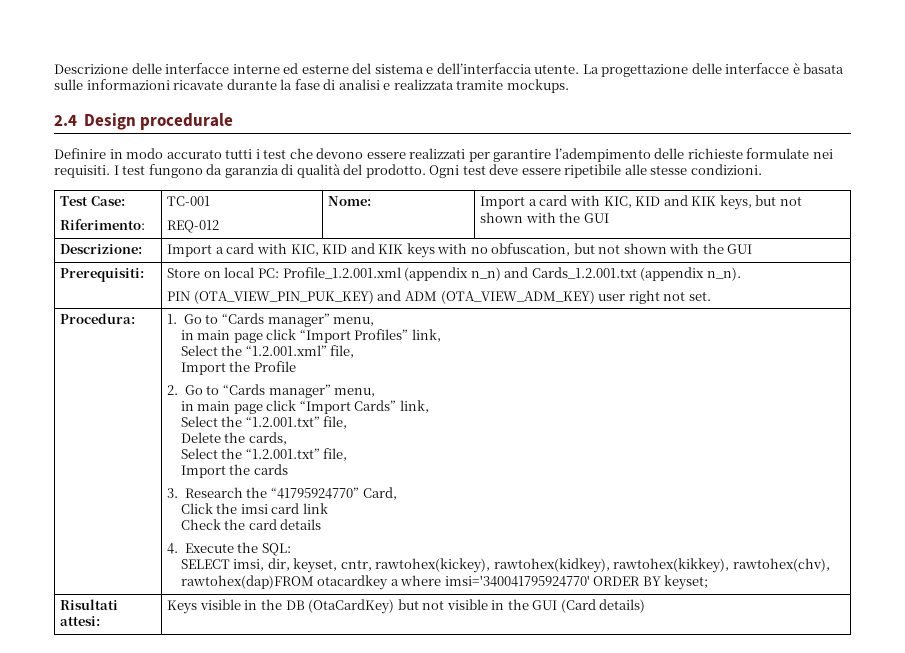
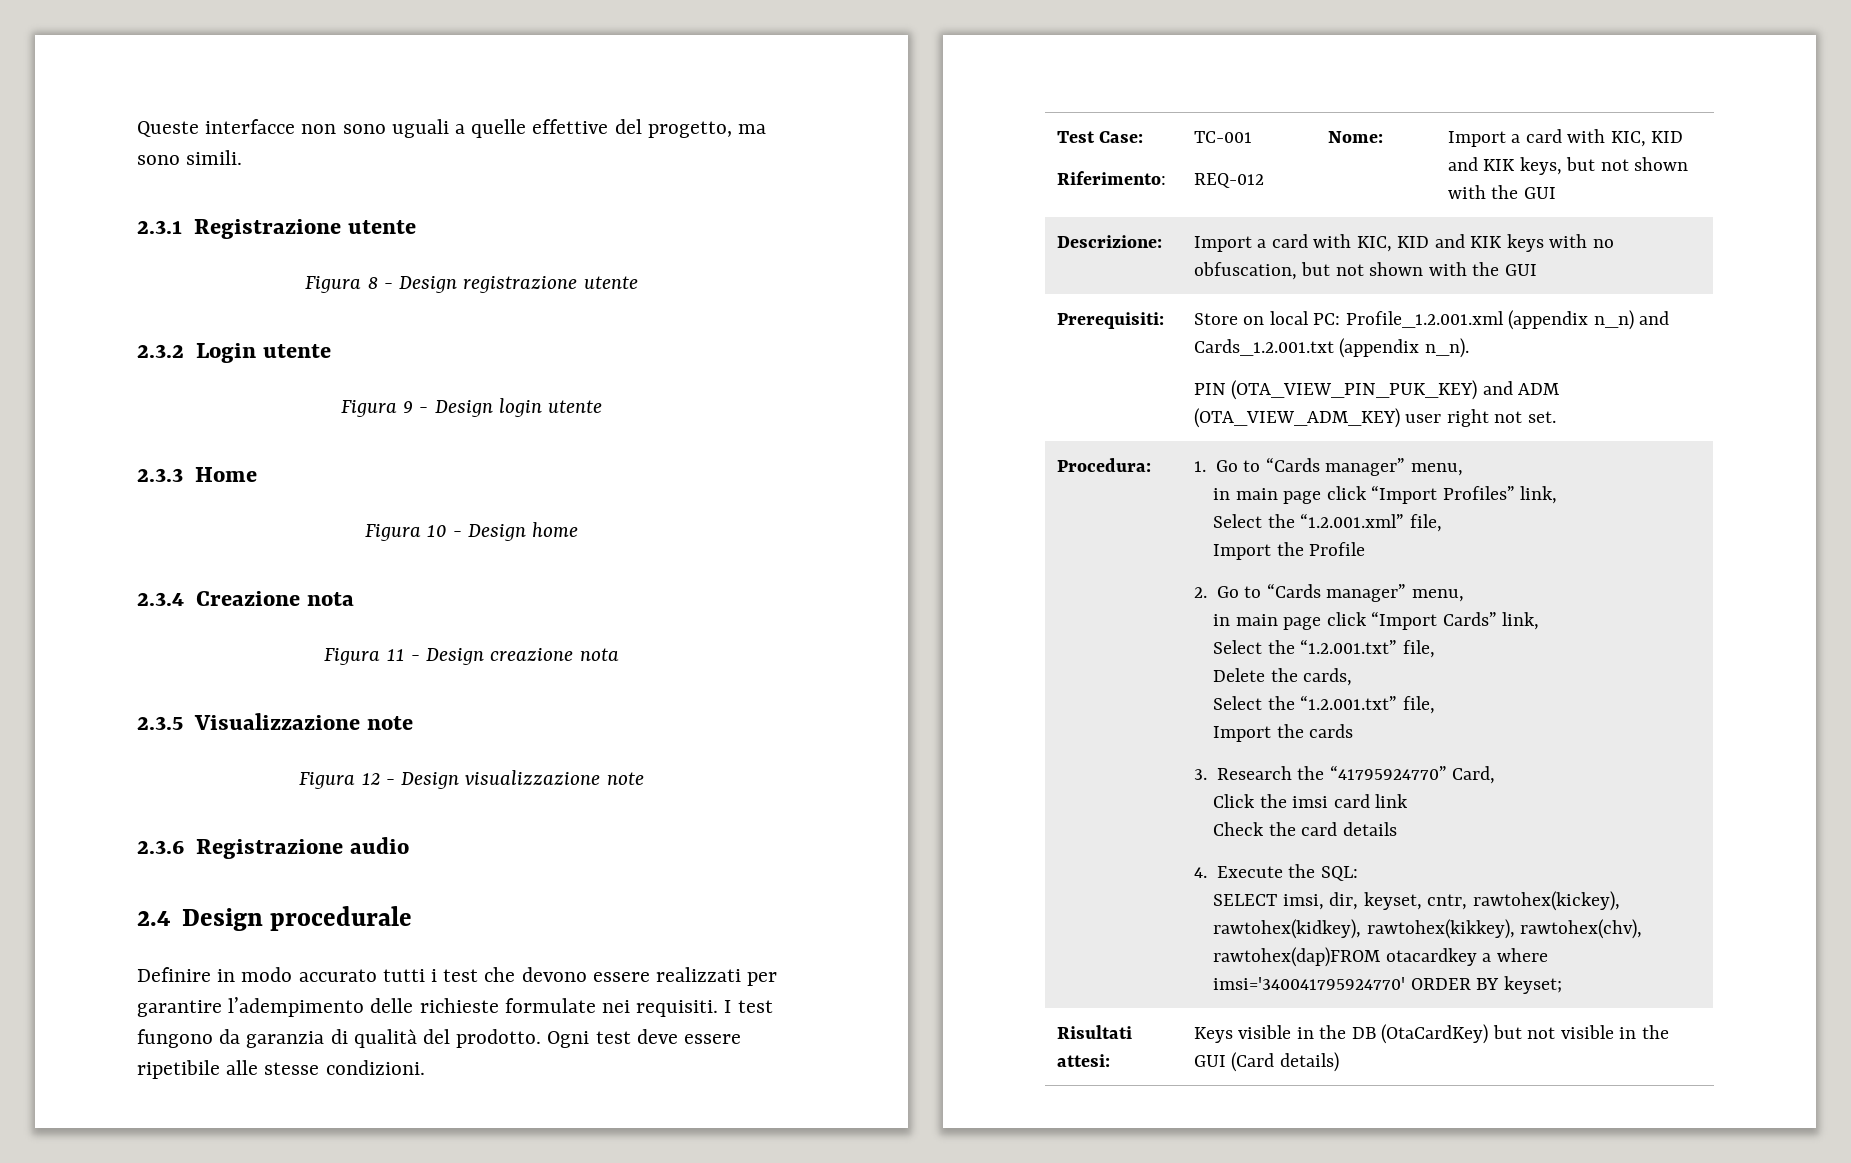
[54,63,845,77] [54,79,569,93] Descrizione delle interfacce interne ed esterne del sistema e dell’interfaccia utente. La progettazione delle interfacce è basata sulle informazioni ricavate durante la fase di analisi e realizzata tramite mockups. -> [137,119,767,138] [137,150,243,165] [137,219,416,239] [305,276,638,293] [137,343,331,363] [340,398,603,417] [137,467,257,482] [365,522,578,541] [137,591,354,606] [324,648,619,665] [137,713,413,730] [299,770,644,789] [137,837,409,859] Queste interfacce non sono uguali a quelle effettive del progetto, ma sono simili. // 2.3.1 Registrazione utente // Figura 8 - Design registrazione utente // 2.3.2 Login utente // Figura 9 - Design login utente // 2.3.3 Home // Figura 10 - Design home // 2.3.4 Creazione nota // Figura 11 - Design creazione nota // 2.3.5 Visualizzazione note // Figura 12 - Design visualizzazione note // 2.3.6 Registrazione audio

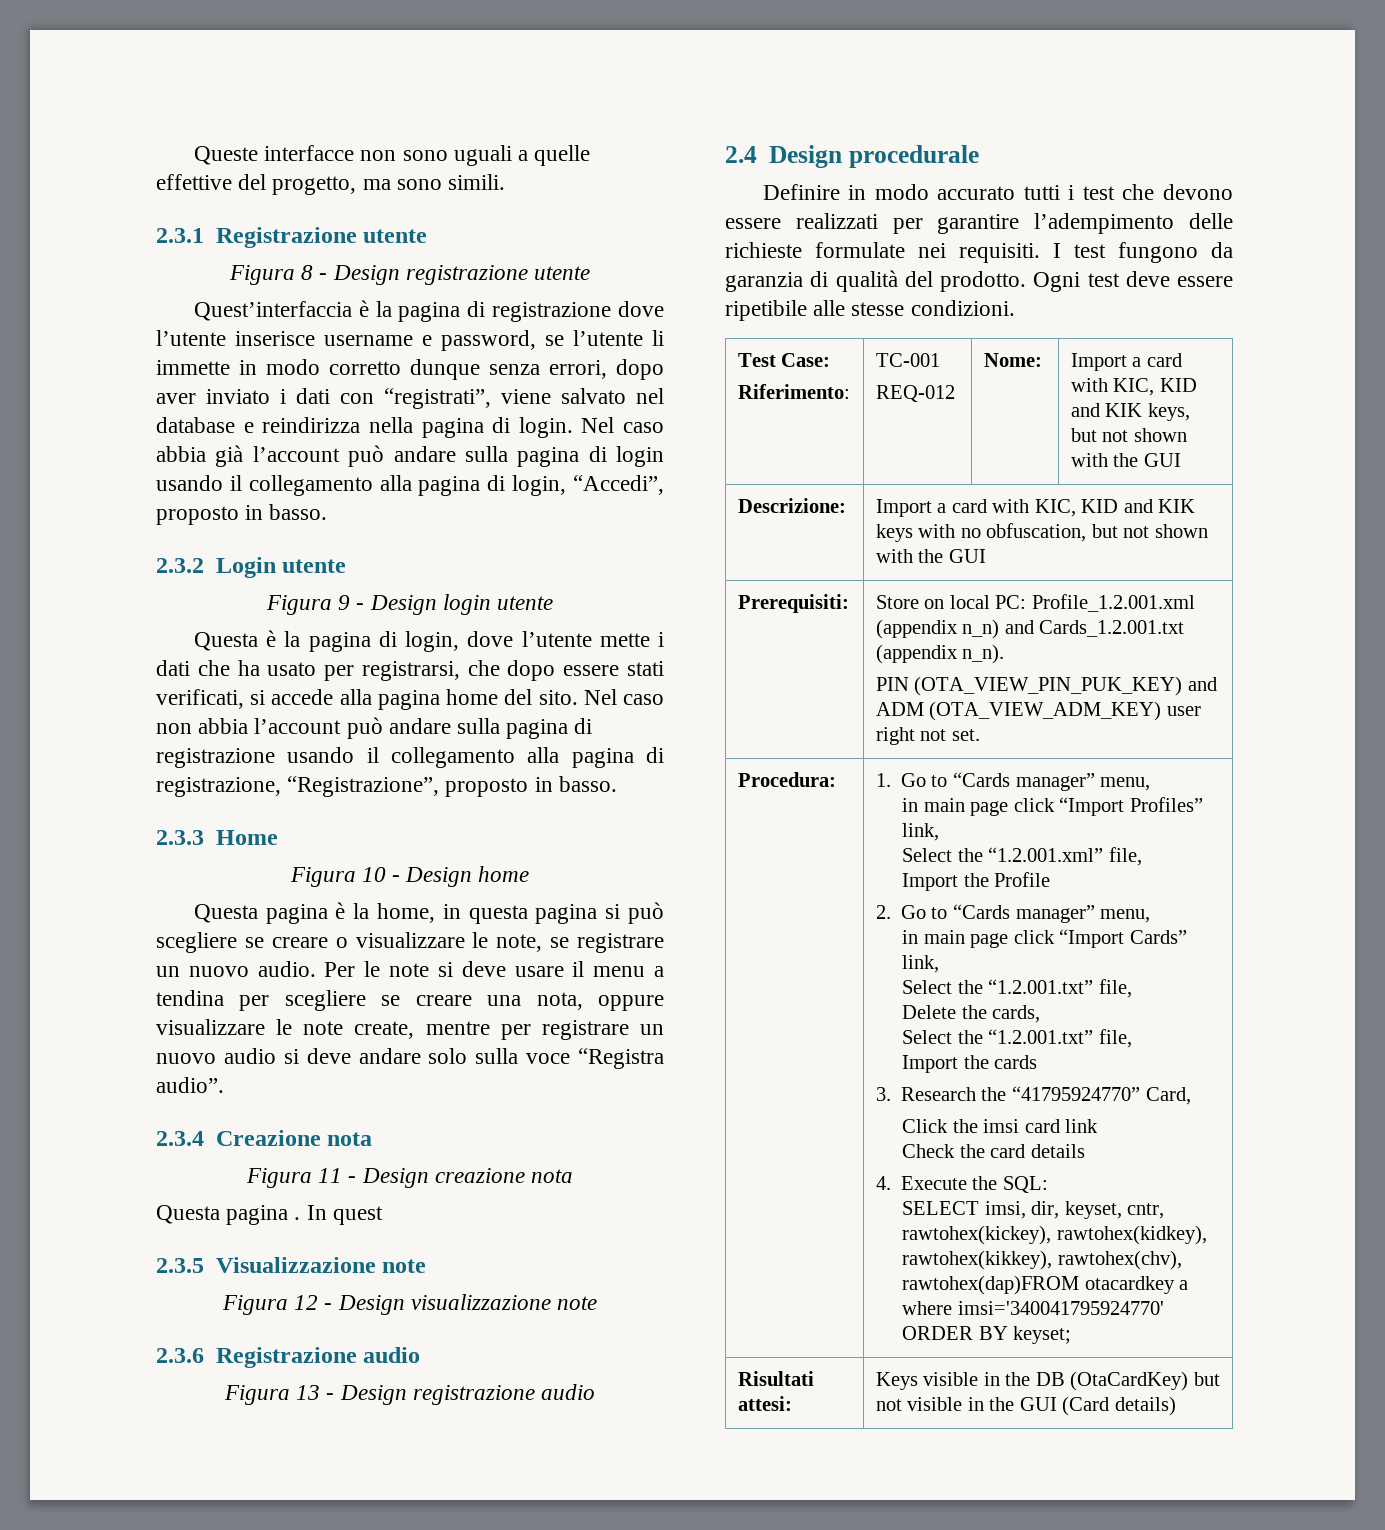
(638, 282) none -> [193,300,664,322] [156,330,664,351] [156,359,664,380] [156,388,664,409] [156,417,664,438] [156,445,664,467] [156,475,664,496] [156,504,328,525] // Quest’interfaccia è la pagina di registrazione dove l’utente inserisce username e password, se l’utente li immette in modo corretto dunque senza errori, dopo aver inviato i dati con “registrati”, viene salvato nel database e reindirizza nella pagina di login. Nel caso abbia già l’account può andare sulla pagina di login usando il collegamento alla pagina di login, “Accedi”, proposto in basso.
(603, 406) none -> [193,630,664,652] [156,660,664,681] [156,689,664,710] [156,717,593,739] [156,747,664,768] [156,776,617,797] // Questa è la pagina di login, dove l’utente mette i dati che ha usato per registrarsi, che dopo essere stati verificati, si accede alla pagina home del sito. Nel caso non abbia l’account può andare sulla pagina di registrazione usando il collegamento alla pagina di registrazione, “Registrazione”, proposto in basso.
(578, 529) none -> [193,902,664,924] [156,932,664,953] [156,961,664,977] [156,990,664,1011] [156,1019,664,1040] [156,1048,664,1069] [156,1077,224,1093] // Questa pagina è la home, in questa pagina si può scegliere se creare o visualizzare le note, se registrare un nuovo audio. Per le note si deve usare il menu a tendina per scegliere se creare una nota, oppure visualizzare le note create, mentre per registrare un nuovo audio si deve andare solo sulla voce “Registra audio”.
(619, 654) none -> [156,1205,383,1225] // Questa pagina . In quest
(409, 845) none -> [223,1384,596,1405] // Figura 13 - Design registrazione audio

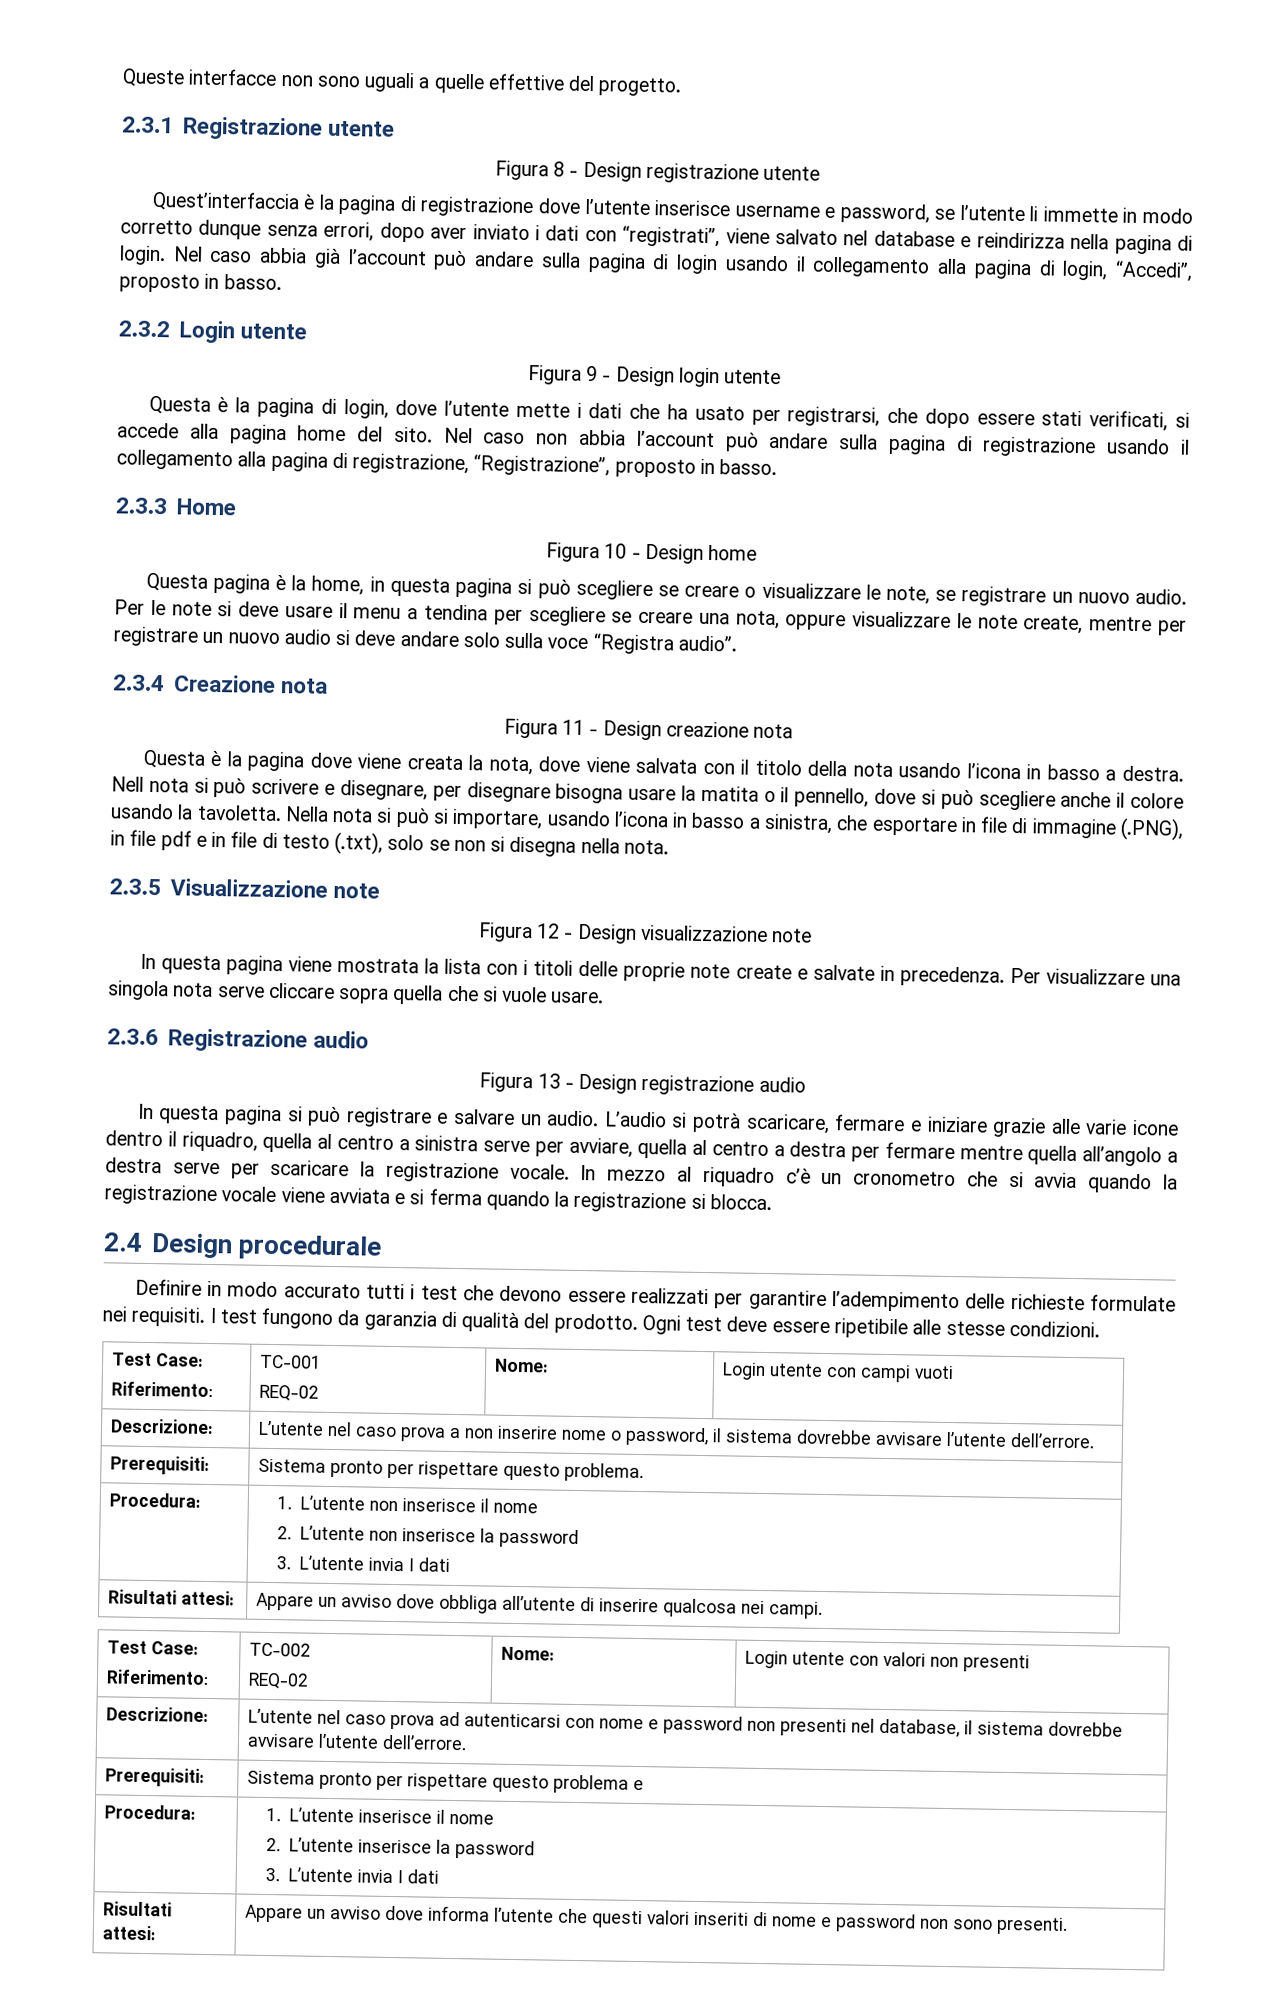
[272,174,506,195] progetto, ma sono simili. -> [598,77,682,97] progetto.
[226,1205,383,1225] pagina . In quest -> [210,750,1184,782] [111,776,1185,811] [110,803,1185,841] [110,829,669,857] è la pagina dove viene creata la nota, dove viene salvata con il titolo della nota usando l’icona in basso a destra. Nell nota si può scrivere e disegnare, per disegnare bisogna usare la matita o il pennello, dove si può scegliere anche il colore usando la tavoletta. Nella nota si può si importare, usando l’icona in basso a sinistra, che esportare in file di immagine (.PNG), in file pdf e in file di testo (.txt), solo se non si disegna nella nota.
(598, 1303) none -> [139,953,1181,987] [107,980,605,1005] // In questa pagina viene mostrata la lista con i titoli delle proprie note create e salvate in precedenza. Per visualizzare una singola nota serve cliccare sopra quella che si vuole usare.
(596, 1392) none -> [137,1103,1180,1138] [105,1130,1179,1167] [105,1157,1179,1194] [104,1184,772,1213] // In questa pagina si può registrare e salvare un audio. L’audio si potrà scaricare, fermare e iniziare grazie alle varie icone dentro il riquadro, quella al centro a sinistra serve per avviare, quella al centro a destra per fermare mentre quella all’angolo a destra serve per scaricare la registrazione vocale. In mezzo al riquadro c’è un cronometro che si avvia quando la registrazione vocale viene avviata e si ferma quando la registrazione si blocca.
[875,385,955,402] [983,353,1042,367] [1070,353,1182,371] [1070,378,1197,396] [1070,403,1190,421] [1070,428,1187,442] [1070,453,1181,467] [737,498,846,513] [875,499,1196,517] [875,523,1208,542] [875,549,986,563] [737,594,849,613] [875,594,1195,612] [875,619,1185,639] [875,644,1005,664] [875,676,1217,696] [875,701,1201,721] [875,727,980,745] [737,772,836,787] [875,772,1151,791] [902,797,1203,816] [902,823,940,841] [902,847,1142,866] [902,872,1051,891] [875,904,1151,923] [902,929,1187,948] [902,955,940,973] [902,979,1132,998] [902,1005,1041,1023] [902,1029,1132,1048] [902,1055,1038,1073] [875,1086,1191,1105] [902,1119,1099,1133] [902,1144,1085,1158] [875,1176,1049,1193] [902,1201,1165,1219] [902,1225,1207,1245] [902,1250,1182,1270] [902,1275,1189,1295] [902,1301,1164,1315] [902,1326,1072,1344] [737,1371,814,1386] [737,1396,792,1411] [875,1371,1220,1391] [875,1396,1176,1416] REQ-012 | Nome: | Import a card with KIC, KID and KIK keys, but not shown with the GUI // Descrizione: | Import a card with KIC, KID and KIK keys with no obfuscation, but not shown with the GUI // Prerequisiti: | Store on local PC: Profile_1.2.001.xml (appendix n_n) and Cards_1.2.001.txt (appendix n_n). // PIN (OTA_VIEW_PIN_PUK_KEY) and ADM (OTA_VIEW_ADM_KEY) user right not set. // Procedura: | 1. Go to “Cards manager” menu, // in main page click “Import Profiles” link, // Select the “1.2.001.xml” file, // Import the Profile // 2. Go to “Cards manager” menu, // in main page click “Import Cards” link, // Select the “1.2.001.txt” file, // Delete the cards, // Select the “1.2.001.txt” file, // Import the cards // 3. Research the “41795924770” Card, // Click the imsi card link // Check the card details // 4. Execute the SQL: // SELECT imsi, dir, keyset, cntr, rawtohex(kickey), rawtohex(kidkey), rawtohex(kikkey), rawtohex(chv), rawtohex(dap)FROM otacardkey a where imsi='340041795924770' ORDER BY keyset; // Risultati attesi: | Keys visible in the DB (OtaCardKey) but not visible in the GUI (Card details) -> [259,1384,320,1402] [494,1358,550,1373] [722,1362,955,1383] [110,1418,215,1435] [258,1420,1096,1449] [110,1455,211,1476] [258,1458,645,1483] [109,1492,202,1508] [276,1495,538,1514] [276,1525,579,1549] [275,1555,450,1572] [108,1589,236,1606] [256,1592,824,1619] [107,1640,200,1655] [106,1669,210,1686] [249,1642,312,1657] [248,1672,310,1690] [501,1646,556,1661] [745,1650,1031,1673] [106,1706,210,1723] [248,1708,1124,1738] [247,1733,468,1751] [105,1767,206,1787] [247,1770,645,1794] [104,1804,197,1820] [265,1807,494,1825] [265,1837,535,1860] [264,1867,439,1884] [103,1901,173,1917] [102,1925,157,1941] [245,1904,1069,1936] REQ-02 | Nome: | Login utente con campi vuoti // Descrizione: | L’utente nel caso prova a non inserire nome o password, il sistema dovrebbe avvisare l’utente dell’errore. // Prerequisiti: | Sistema pronto per rispettare questo problema. // Procedura: | 1. L’utente non inserisce il nome // 2. L’utente non inserisce la password // 3. L’utente invia I dati // Risultati attesi: | Appare un avviso dove obbliga all’utente di inserire qualcosa nei campi. // Test Case: // Riferimento: | TC-002 // REQ-02 | Nome: | Login utente con valori non presenti // Descrizione: | L’utente nel caso prova ad autenticarsi con nome e password non presenti nel database, il sistema dovrebbe avvisare l’utente dell’errore. // Prerequisiti: | Sistema pronto per rispettare questo problema e // Procedura: | 1. L’utente inserisce il nome // 2. L’utente inserisce la password // 3. L’utente invia I dati // Risultati attesi: | Appare un avviso dove informa l’utente che questi valori inseriti di nome e password non sono presenti.

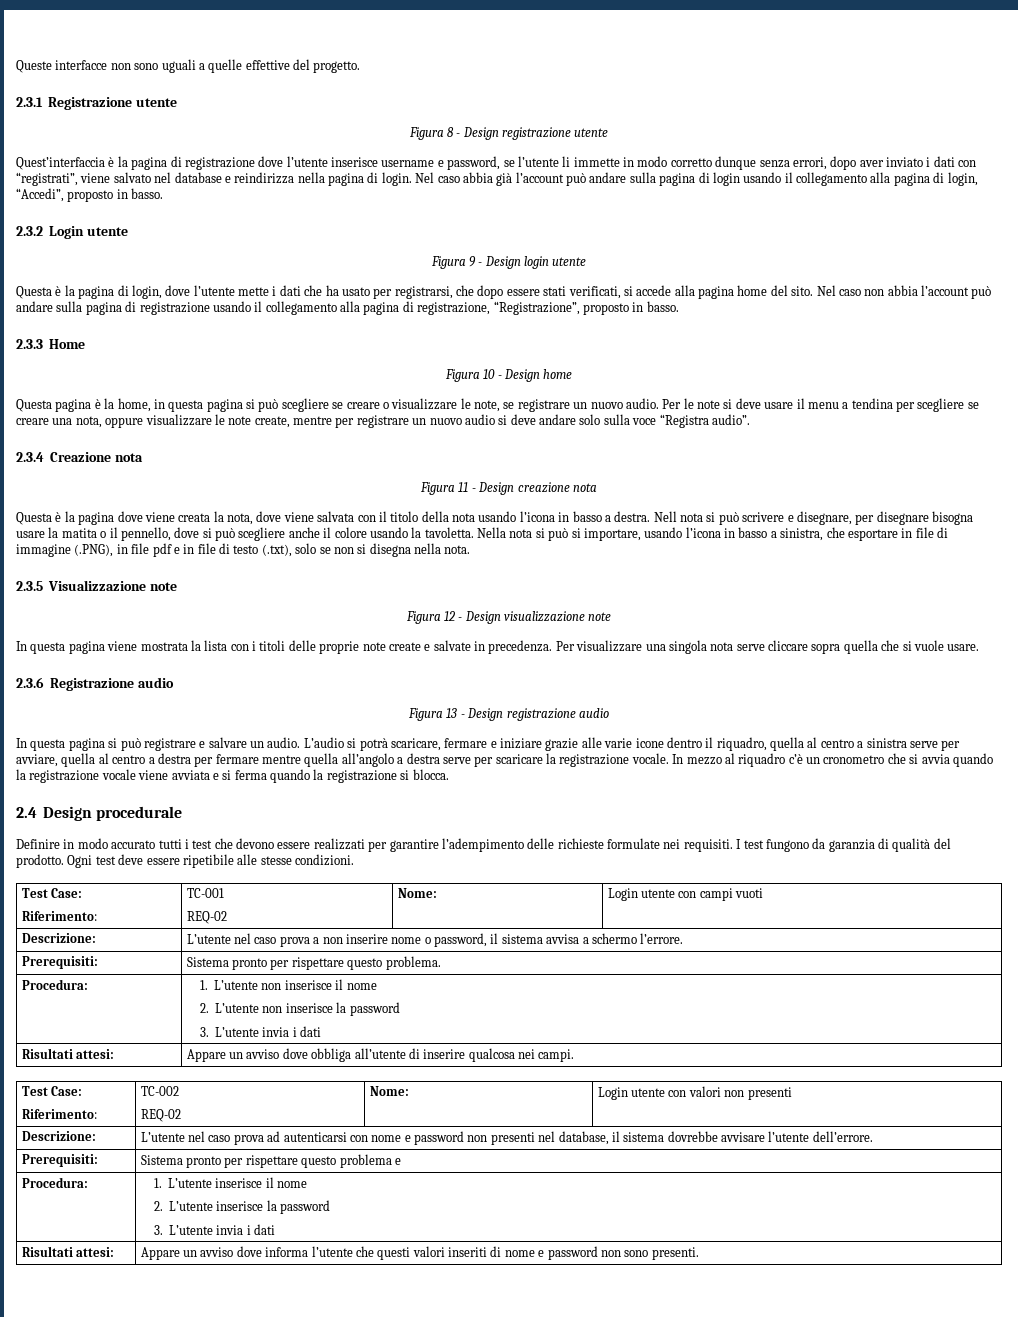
[796,1429,1096,1449] dovrebbe avvisare l’utente dell’errore. -> [546,933,684,944] avvisa a schermo l’errore.
[407,1558,414,1572] I -> [292,1027,297,1037] i
[396,1870,403,1884] I -> [246,1225,251,1235] i

